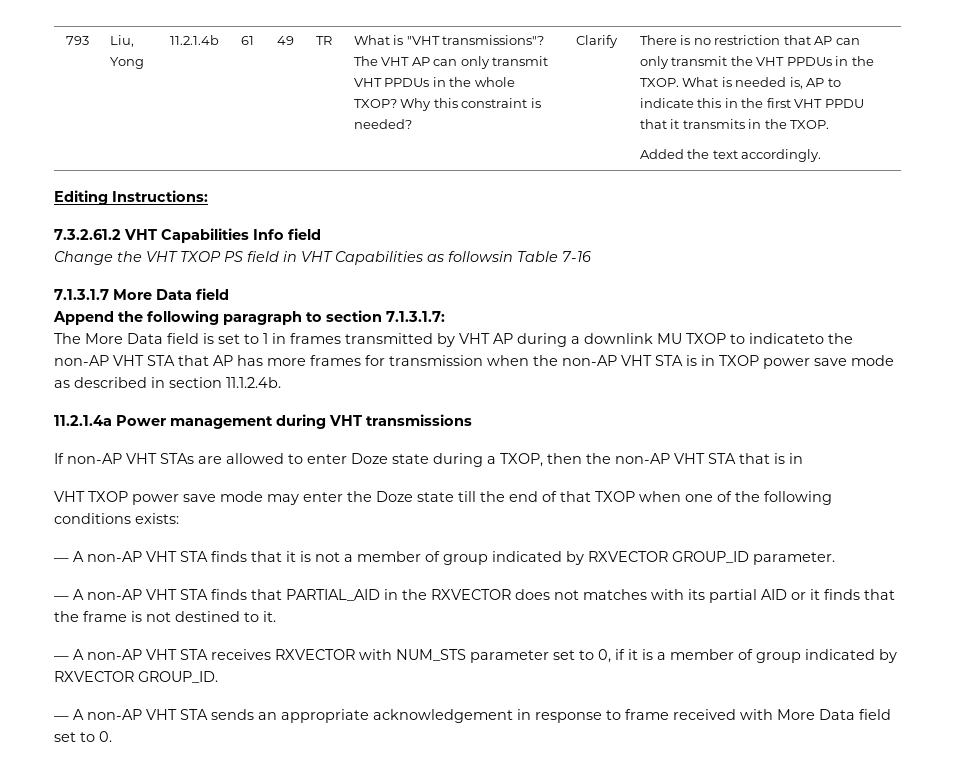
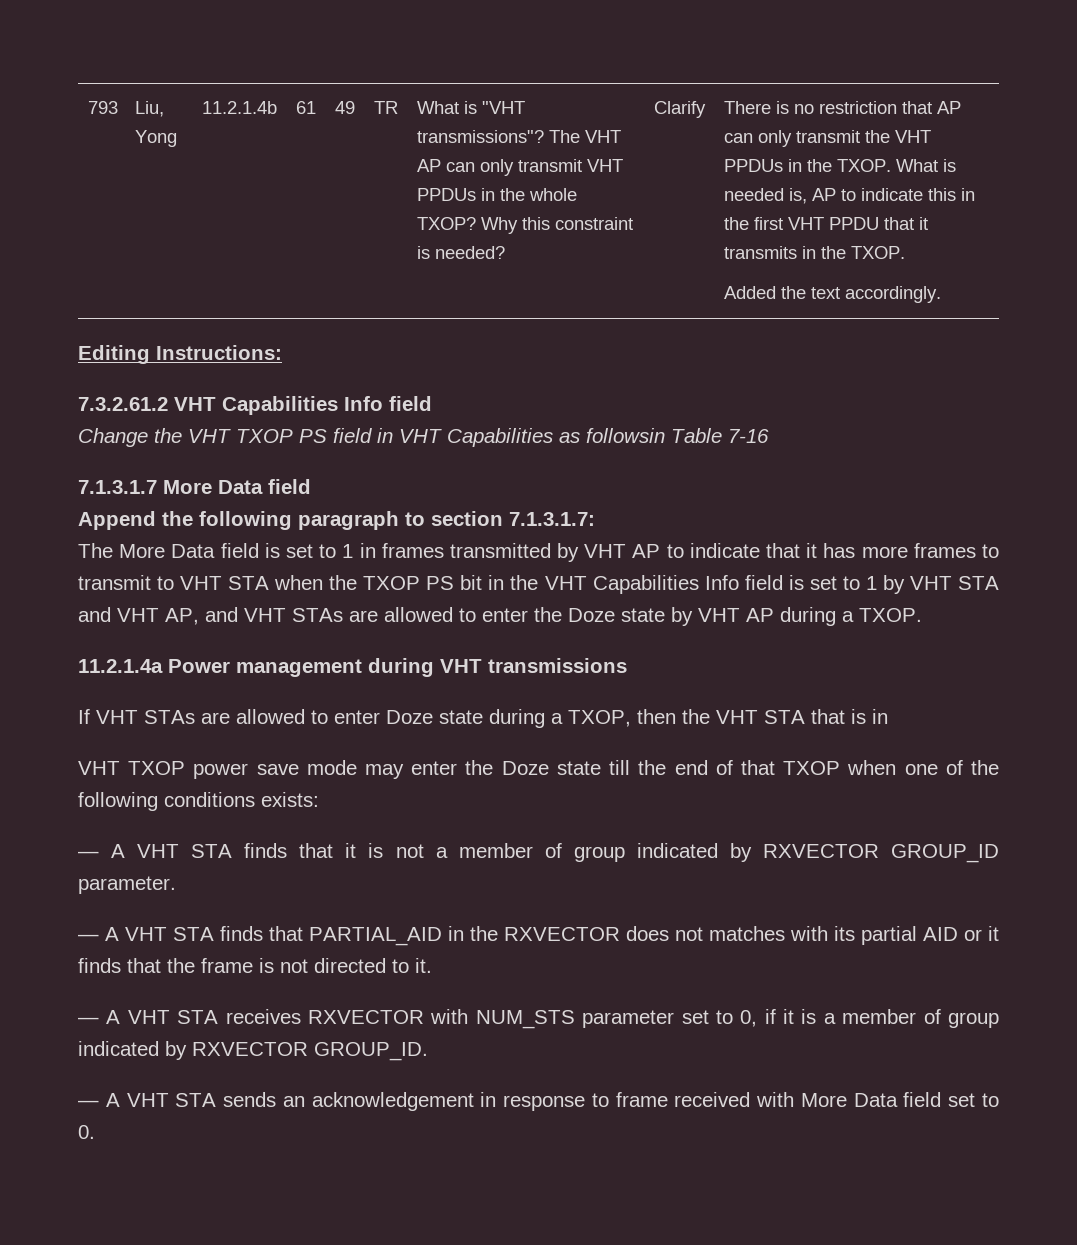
[517,333,853,347] [54,355,894,369] [54,377,281,388] during a downlink MU TXOP to indicateto the non-AP VHT STA that AP has more frames for transmission when the non-AP VHT STA is in TXOP power save mode as described in section 11.1.2.4b. -> [666,543,999,558] [78,575,999,594] [78,607,922,626] to indicate that it has more frames to transmit to VHT STA when the TXOP PS bit in the VHT Capabilities Info field is set to 1 by VHT STA and VHT AP, and VHT STAs are allowed to enter the Doze state by VHT AP during a TXOP.
[67,453,122,464] non-AP -> (90, 716) none
[615,453,670,464] non-AP -> (710, 716) none
[87,551,142,562] non-AP -> (126, 851) none
[87,589,142,600] non-AP -> (119, 934) none
[175,611,240,622] destined -> [314,958,386,973] directed
[87,649,142,660] non-AP -> (121, 1017) none
[87,709,142,720] non-AP -> (120, 1100) none
[281,709,369,723] appropriate -> (305, 1101) none

